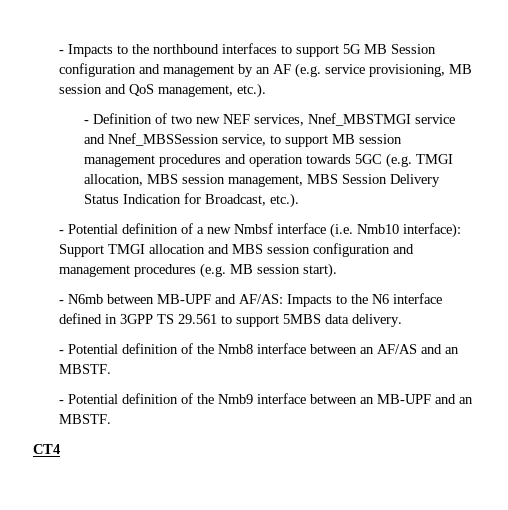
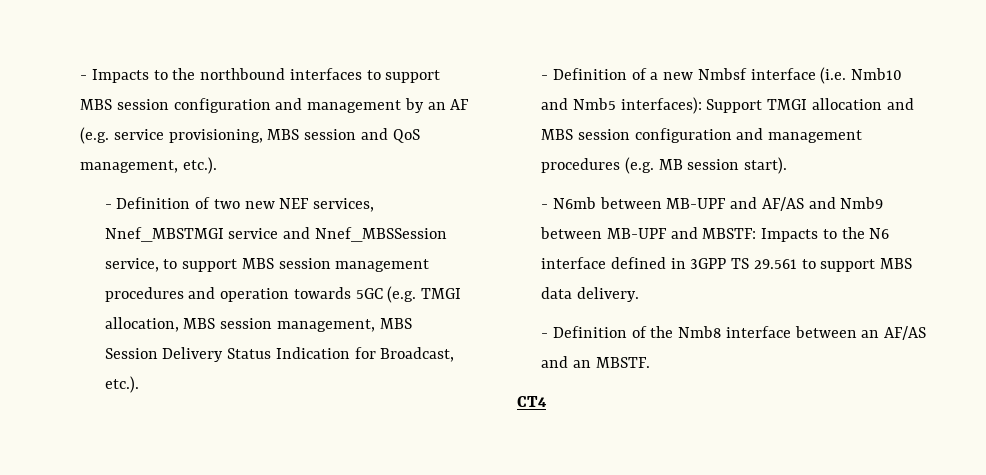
[342,44,436,54] 5G MB Session -> [80,99,170,110] MBS session
[448,64,472,74] MB -> [267,129,300,140] MBS
[332,134,356,144] MB -> [241,258,274,269] MBS
[67,223,178,234] Potential definition -> [553,68,628,80] Definition
[402,223,461,238] interface): -> [541,97,702,114] and Nmb5 interfaces):
[238,294,283,304] AF/AS: -> [761,197,884,211] [540,227,757,239] AF/AS and Nmb9 between MB-UPF and MBSTF:
[282,314,321,324] 5MBS -> [880,258,913,269] MBS
[67,343,178,354] Potential definition -> [553,326,628,338] Definition
[58,393,473,404] [58,414,111,424] // - Potential definition of the Nmb9 interface between an MB-UPF and an MBSTF. -> (650, 362) none

